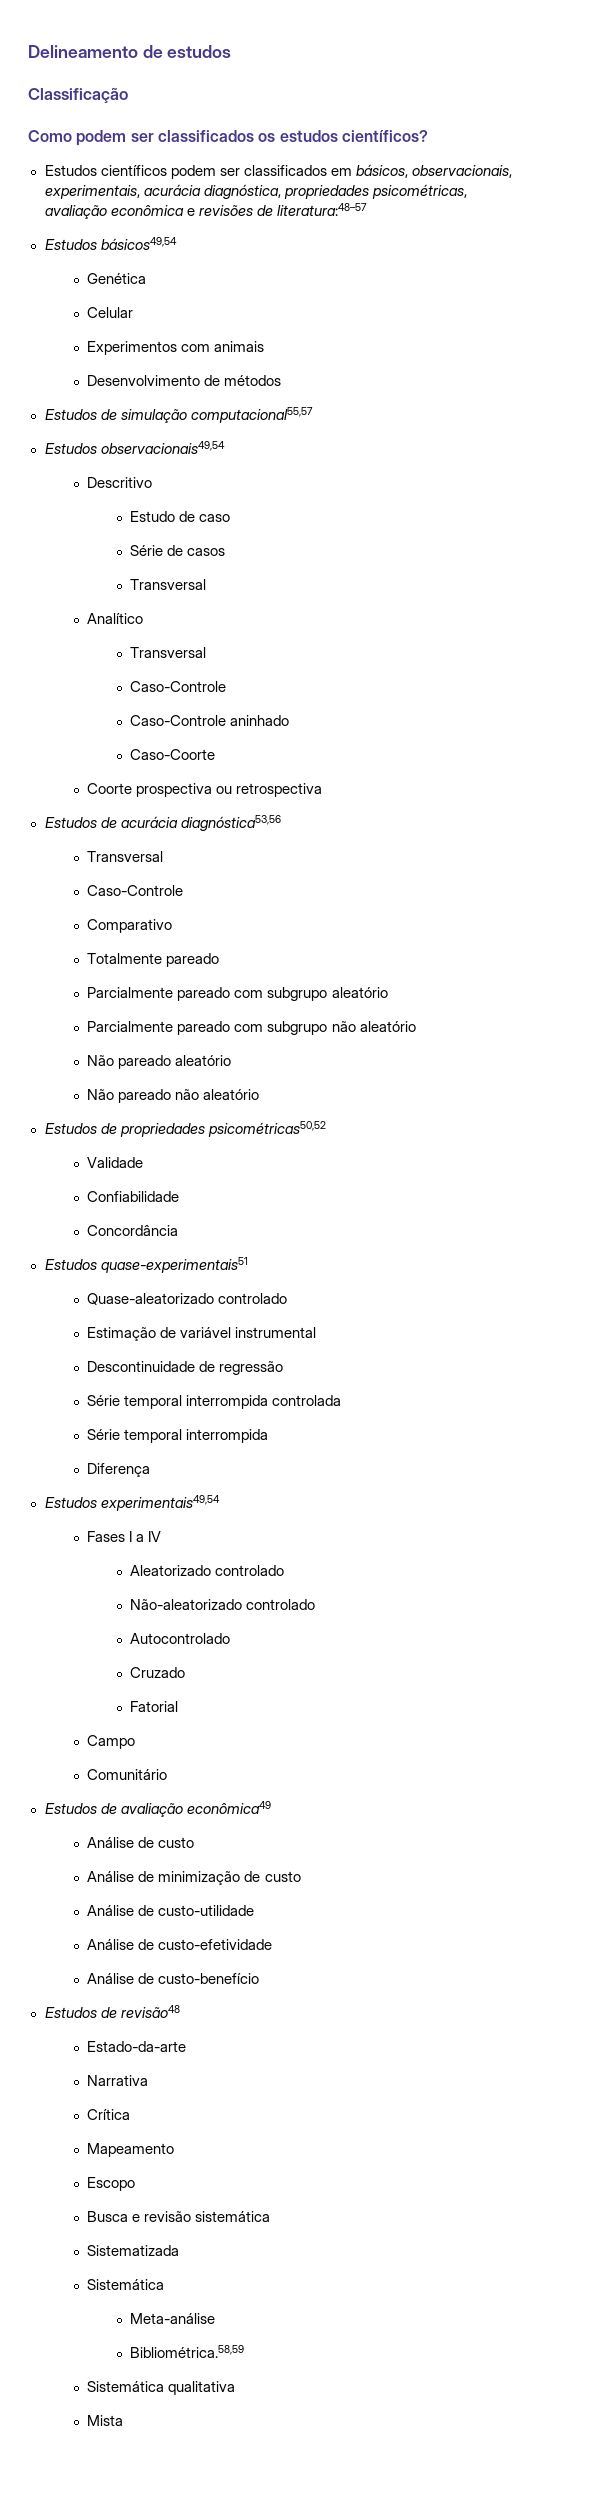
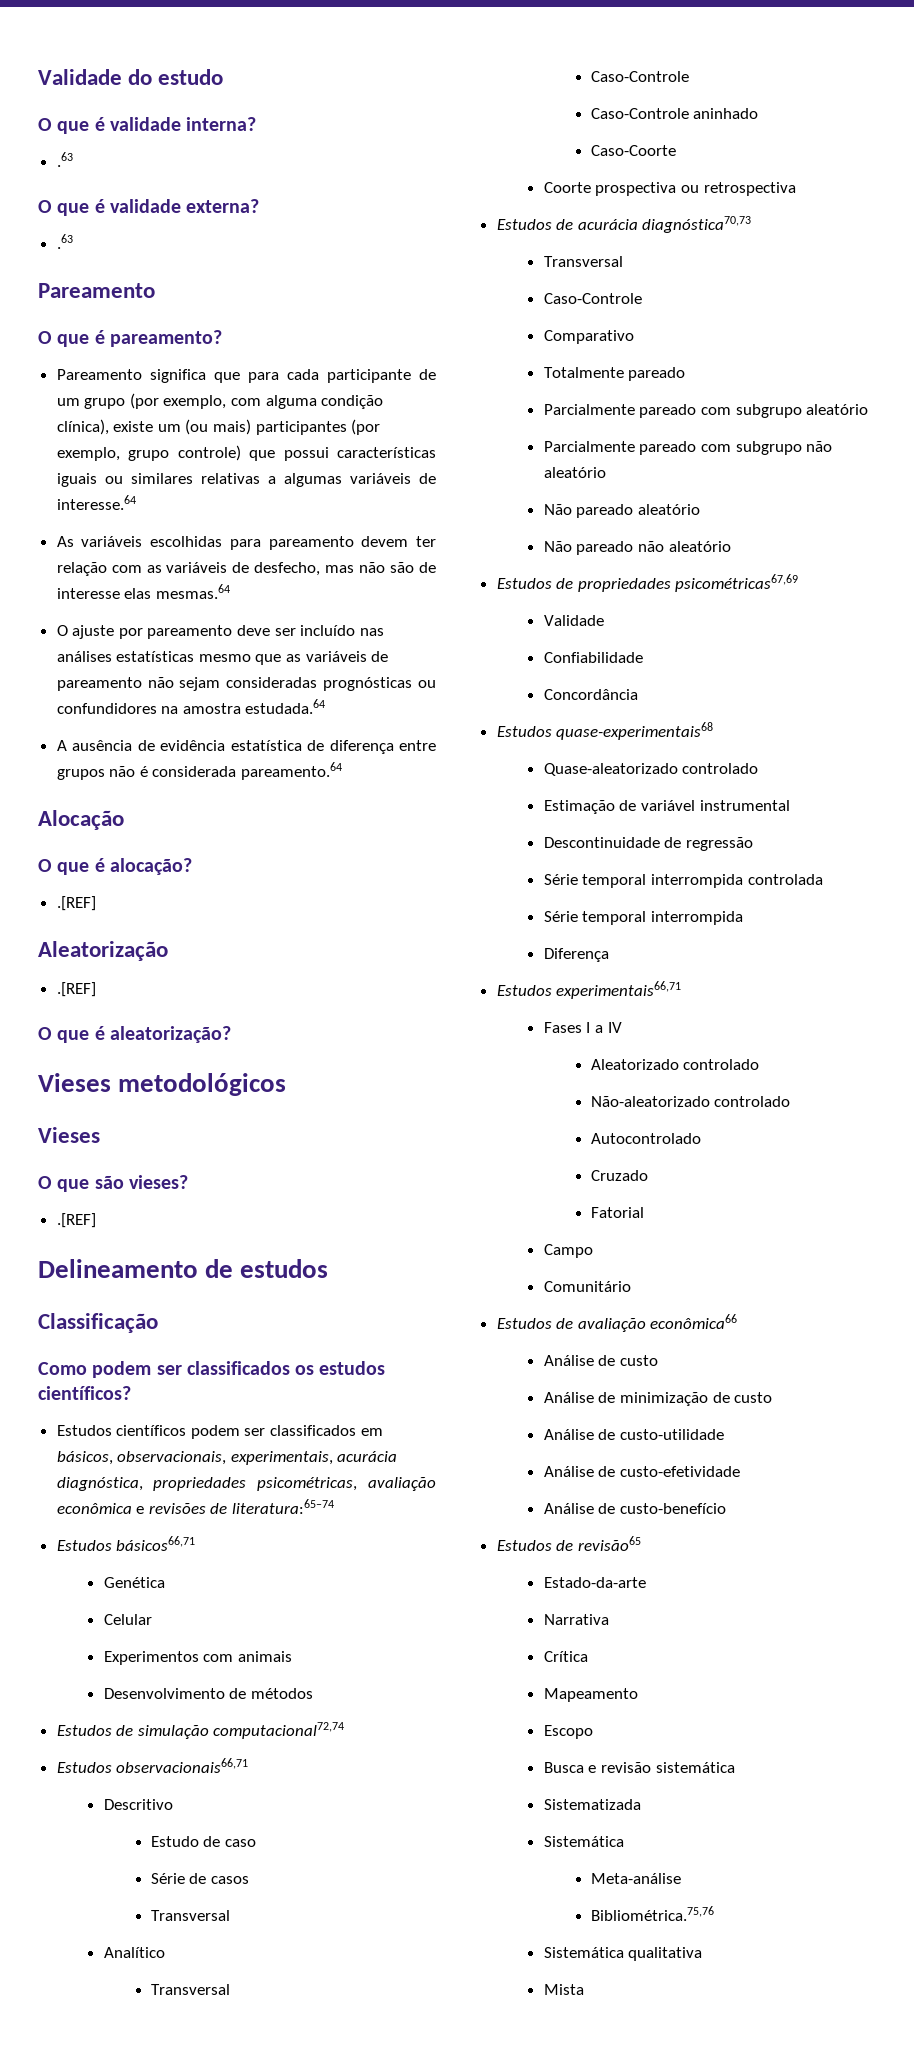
(28, 51) none -> [38,69,224,85] [38,117,257,134] [56,152,73,167] [38,199,260,216] [56,234,73,249] [38,283,155,298] [38,330,222,347] [56,369,437,383] [56,393,384,409] [56,419,381,435] [56,445,437,461] [56,473,436,487] [56,495,136,510] [56,536,436,550] [56,562,436,576] [56,584,230,599] [56,625,384,639] [56,651,389,665] [56,677,437,691] [56,699,326,714] [56,740,437,754] [56,762,343,780] [38,810,124,830] [38,858,192,875] [56,896,96,911] [38,941,168,961] [56,982,96,997] [38,1026,231,1043] [38,1073,287,1096] [38,1127,100,1143] [38,1175,188,1192] [56,1213,96,1228] Validade do estudo // O que é validade interna? // .63 // O que é validade externa? // .63 // Pareamento // O que é pareamento? // Pareamento significa que para cada participante de um grupo (por exemplo, com alguma condição clínica), existe um (ou mais) participantes (por exemplo, grupo controle) que possui características iguais ou similares relativas a algumas variáveis de interesse.64 // As variáveis escolhidas para pareamento devem ter relação com as variáveis de desfecho, mas não são de interesse elas mesmas.64 // O ajuste por pareamento deve ser incluído nas análises estatísticas mesmo que as variáveis de pareamento não sejam consideradas prognósticas ou confundidores na amostra estudada.64 // A ausência de evidência estatística de diferença entre grupos não é considerada pareamento.64 // Alocação // O que é alocação? // .[REF] // Aleatorização // .[REF] // O que é aleatorização? // Vieses metodológicos // Vieses // O que são vieses? // .[REF] //
[276,203,367,216] [44,237,177,250] literatura:48–57 // Estudos básicos49,54 -> [232,1499,335,1514] [56,1536,196,1551] literatura:65–74 // Estudos básicos66,71
[190,407,313,423] [44,441,225,454] computacional55,57 // Estudos observacionais49,54 -> [213,1722,345,1739] [56,1758,249,1773] computacional72,74 // Estudos observacionais66,71
[180,815,281,831] diagnóstica53,56 -> [642,216,752,233] diagnóstica70,73
[207,1121,326,1137] psicométricas50,52 -> [675,574,799,592] psicométricas67,69
[100,1257,248,1273] quase-experimentais51 -> [556,722,714,740] quase-experimentais68
[100,1495,220,1511] experimentais49,54 -> [556,981,682,999] experimentais66,71
[186,1801,271,1814] econômica49 -> [650,1314,738,1329] econômica66
[120,2005,180,2018] revisão48 -> [577,1536,641,1551] revisão65
[130,2345,245,2358] Bibliométrica.58,59 -> [590,1906,714,1921] Bibliométrica.75,76

